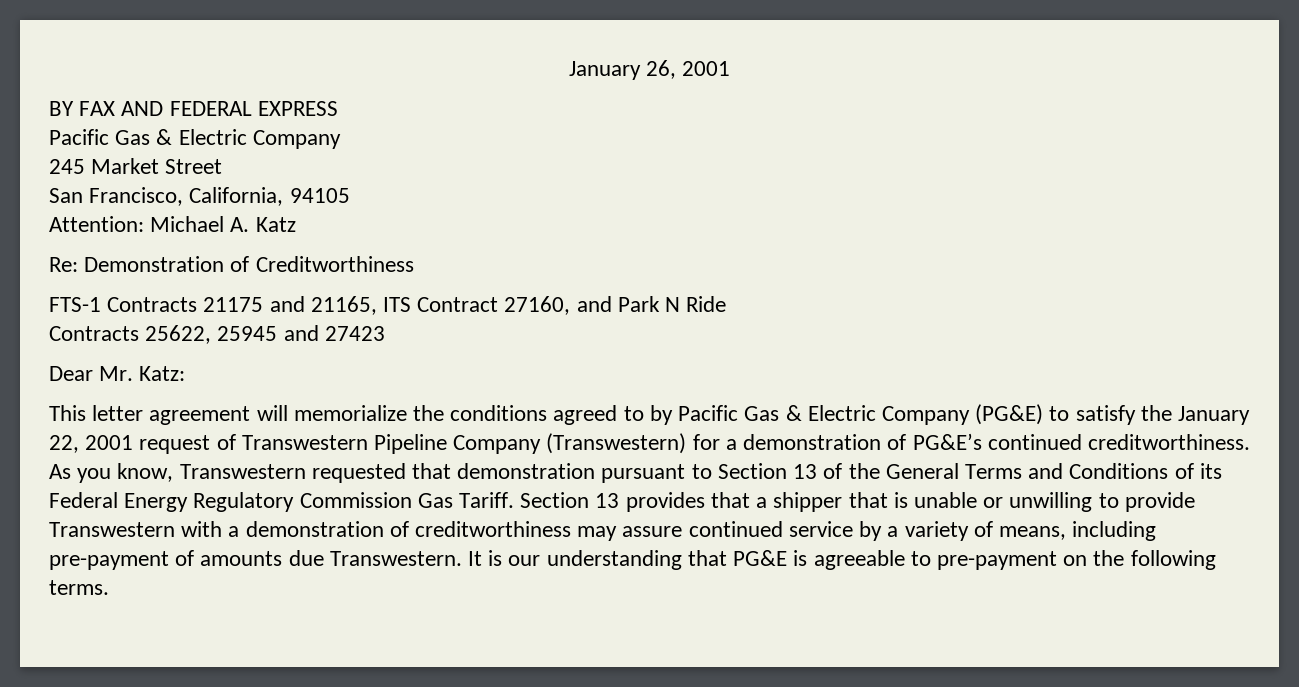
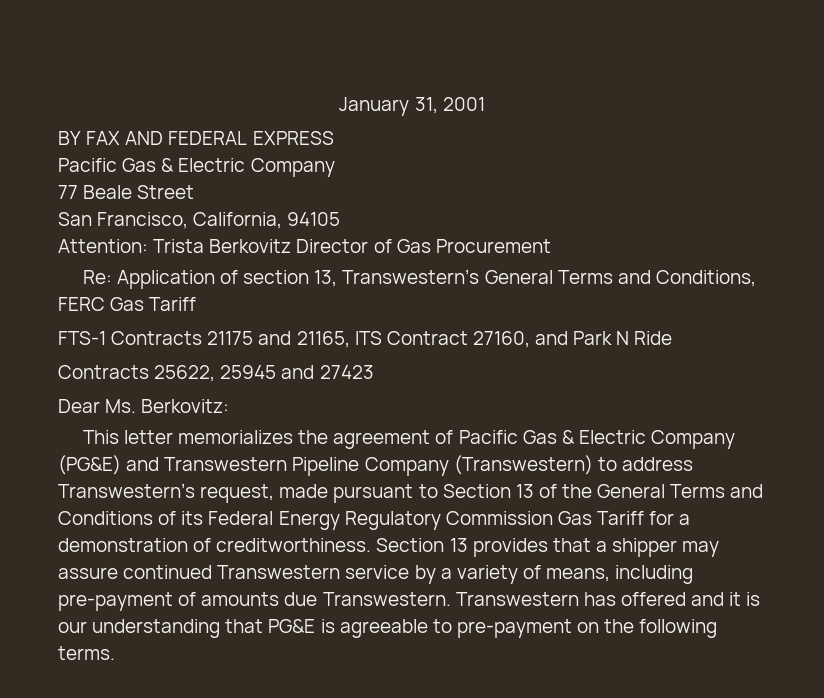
[568,60,676,80] January 26, -> [339,97,438,116] January 31,
[49,158,160,174] 245 Market -> [58,185,133,199] 77 Beale
[150,216,296,232] [49,256,414,272] Michael A. Katz // Re: Demonstration of Creditworthiness -> [153,239,551,253] [82,269,756,289] [58,297,197,311] Trista Berkovitz Director of Gas Procurement // Re: Application of section 13, Transwestern’s General Terms and Conditions, FERC Gas Tariff
[99,366,186,381] Mr. Katz: -> [105,399,230,413] Ms. Berkovitz:
[149,405,673,425] agreement will memorialize the conditions agreed to by -> [178,430,454,449] memorializes the agreement of
[1049,405,1250,425] [49,433,1250,454] [49,463,596,483] to satisfy the January 22, 2001 request of Transwestern Pipeline Company (Transwestern) for a demonstration of PG&E’s continued creditworthiness. As you know, Transwestern requested that demonstration -> [126,455,693,476] [58,483,329,503] and Transwestern Pipeline Company (Transwestern) to address Transwestern’s request, made
[459,492,515,508] Tariff. -> [597,511,691,525] [58,538,372,552] Tariff for a demonstration of creditworthiness.
[848,492,1195,512] [49,521,572,537] that is unable or unwilling to provide Transwestern with a demonstration of creditworthiness -> (678, 547) none
(783, 529) none -> [217,565,341,579] Transwestern
[468,551,483,566] It -> [455,592,742,606] Transwestern has offered and it

